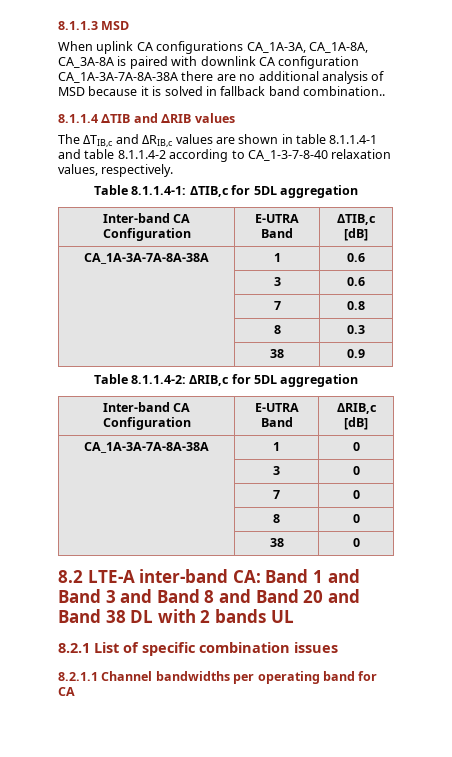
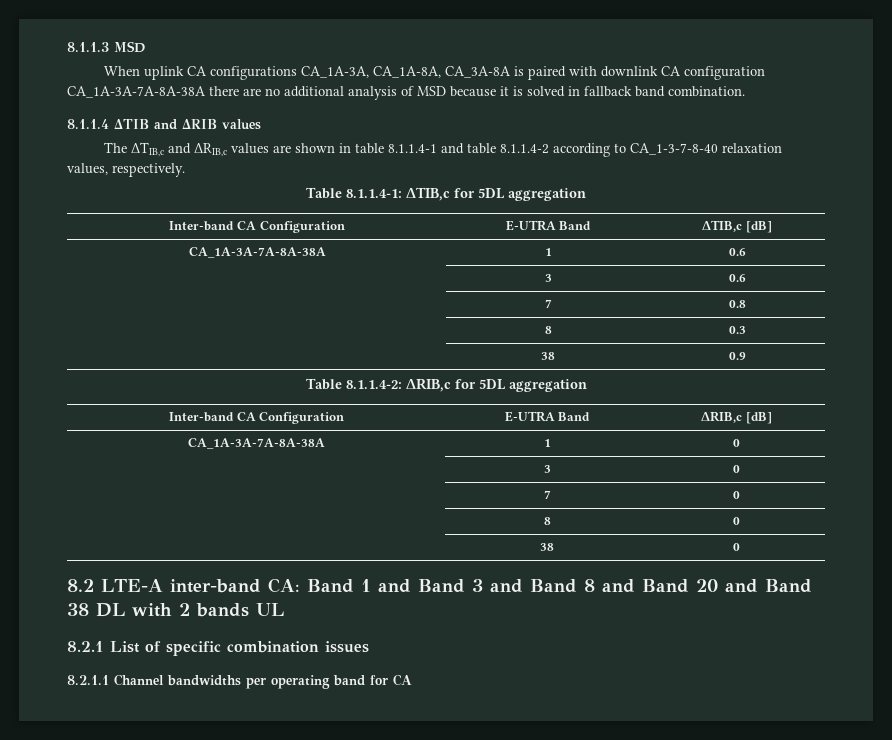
[303,86,385,96] combination.. -> [668,86,745,97] combination.

